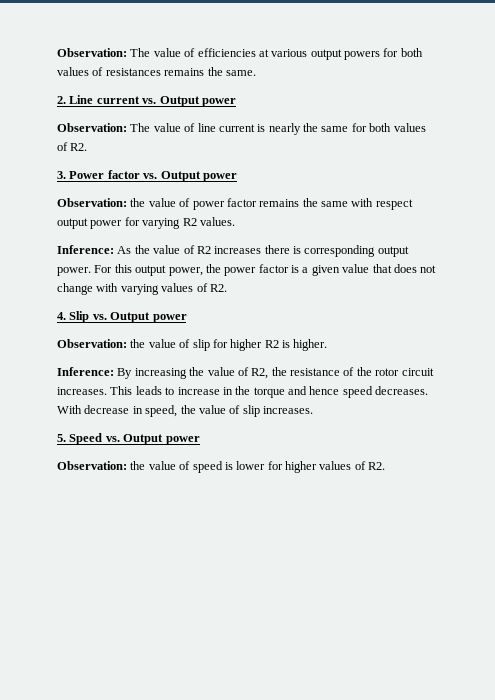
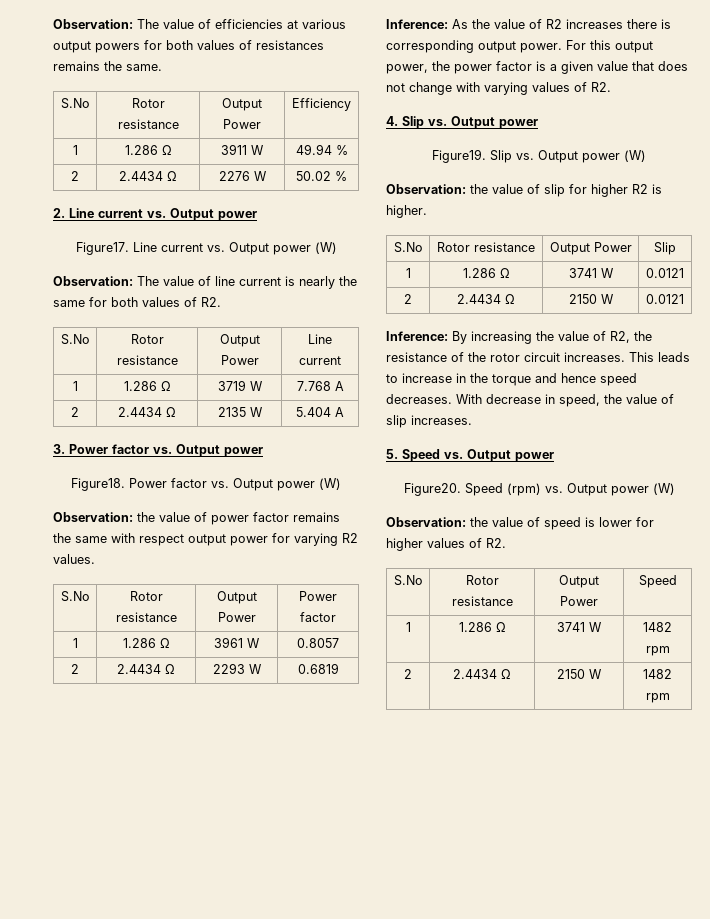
(256, 73) none -> [60,98,90,109] [131,98,165,108] [117,119,179,129] [222,98,262,111] [223,119,261,129] [292,98,351,111] [72,145,78,155] [124,145,172,155] [221,144,263,155] [295,144,348,155] [71,171,79,181] [119,171,177,181] [218,171,266,181] [296,171,347,181] // S.No | Rotor resistance | Output Power | Efficiency // 1 | 1.286 Ω | 3911 W | 49.94 % // 2 | 2.4434 Ω | 2276 W | 50.02 %
(236, 102) none -> [75,242,337,255] // Figure17. Line current vs. Output power (W)
(88, 147) none -> [60,334,90,345] [130,334,164,344] [116,355,178,365] [219,334,260,347] [220,355,259,365] [308,334,332,344] [299,356,341,365] [72,381,78,391] [123,381,171,391] [217,380,262,391] [296,381,344,391] [71,407,79,417] [118,407,176,417] [217,407,262,417] [296,407,344,417] // S.No | Rotor resistance | Output Power | Line current // 1 | 1.286 Ω | 3719 W | 7.768 A // 2 | 2.4434 Ω | 2135 W | 5.404 A
(237, 177) none -> [71,478,341,491] // Figure18. Power factor vs. Output power (W)
(235, 221) none -> [60,591,90,602] [129,591,163,601] [115,612,177,622] [216,591,257,604] [217,612,256,622] [299,591,337,601] [300,612,336,622] [72,638,78,648] [122,638,170,648] [214,637,259,648] [297,638,339,648] [71,664,79,674] [117,664,175,674] [212,663,261,674] [297,663,339,674] // S.No | Rotor resistance | Output Power | Power factor // 1 | 1.286 Ω | 3961 W | 0.8057 // 2 | 2.4434 Ω | 2293 W | 0.6819
(187, 318) none -> [432,149,646,163] // Figure19. Slip vs. Output power (W)
(328, 345) none -> [393,242,423,253] [437,242,535,252] [549,242,632,255] [654,242,676,255] [405,268,411,278] [462,268,510,278] [568,268,613,278] [646,268,684,278] [404,294,412,304] [457,294,515,304] [568,294,613,304] [646,294,684,304] // S.No | Rotor resistance | Output Power | Slip // 1 | 1.286 Ω | 3741 W | 0.0121 // 2 | 2.4434 Ω | 2150 W | 0.0121
(200, 440) none -> [403,483,675,496] // Figure20. Speed (rpm) vs. Output power (W)
(386, 466) none -> [393,575,423,586] [465,575,499,585] [451,596,513,606] [559,575,599,588] [560,596,598,606] [638,575,677,588] [405,622,411,632] [458,622,506,632] [557,622,601,632] [643,622,672,632] [645,646,670,656] [404,669,412,679] [453,669,511,679] [557,669,601,679] [643,669,672,679] [645,693,670,703] // S.No | Rotor resistance | Output Power | Speed // 1 | 1.286 Ω | 3741 W | 1482 rpm // 2 | 2.4434 Ω | 2150 W | 1482 rpm

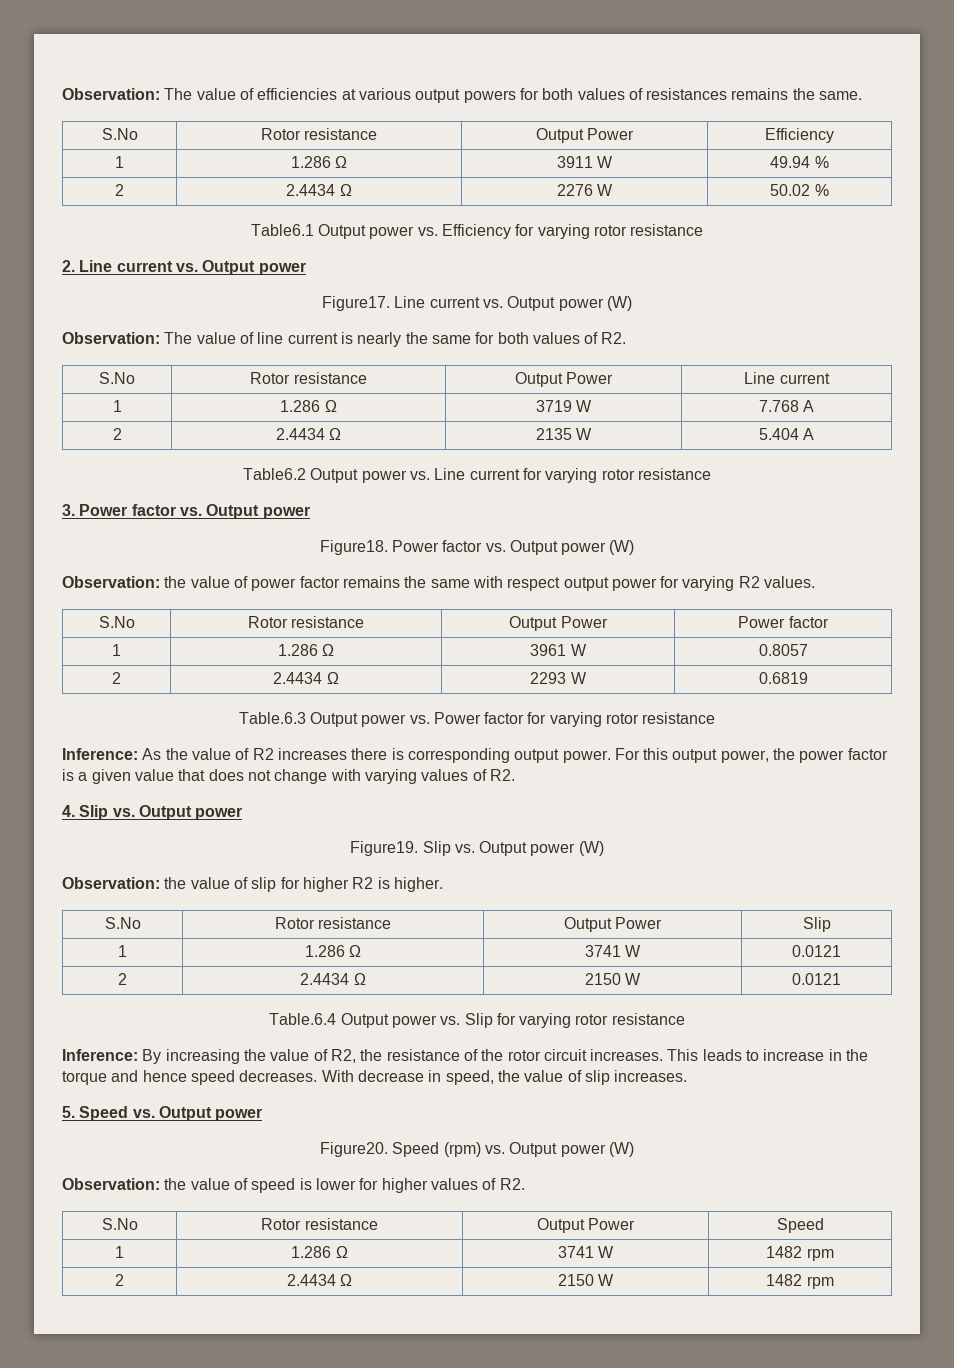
(347, 176) none -> [250,224,704,239] // Table6.1 Output power vs. Efficiency for varying rotor resistance
(344, 412) none -> [243,468,711,483] // Table6.2 Output power vs. Line current for varying rotor resistance
(339, 668) none -> [238,712,716,727] // Table.6.3 Output power vs. Power factor for varying rotor resistance
(684, 299) none -> [269,1013,685,1028] // Table.6.4 Output power vs. Slip for varying rotor resistance

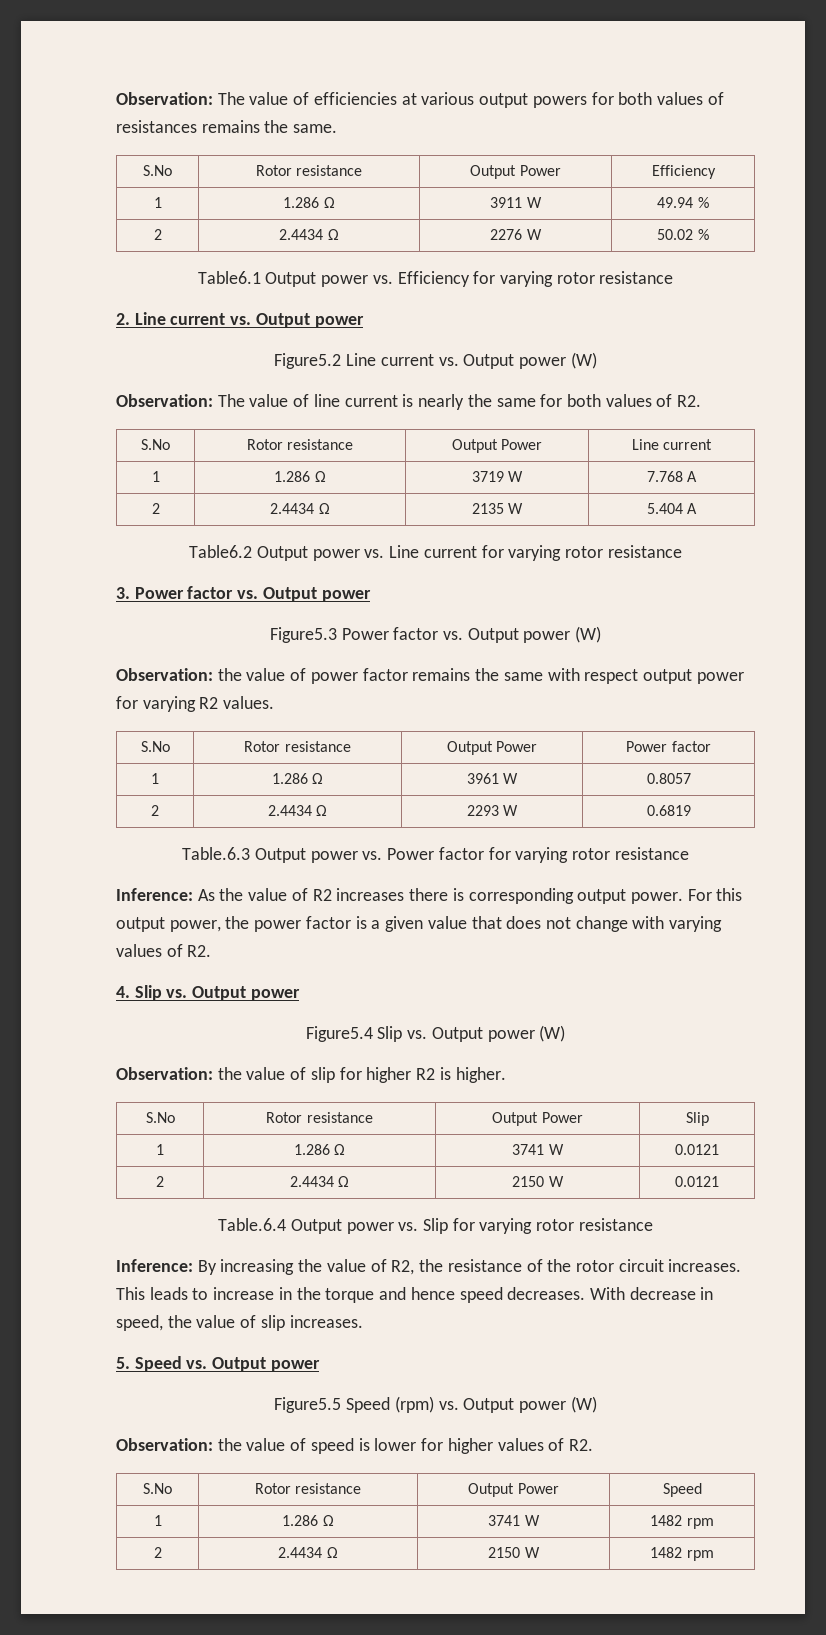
[322,296,391,311] Figure17. -> [274,353,342,369] Figure5.2
[319,540,388,555] Figure18. -> [269,627,337,643] Figure5.3
[350,841,419,856] Figure19. -> [305,1026,373,1042] Figure5.4
[320,1142,389,1157] Figure20. -> [274,1397,342,1413] Figure5.5

